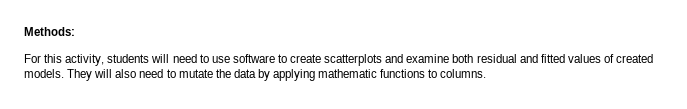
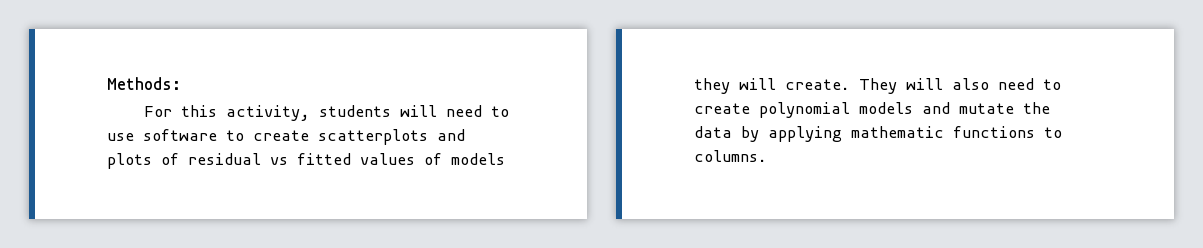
[406,54,654,63] [24,69,64,78] examine both residual and fitted values of created models. -> [107,153,505,169] [694,78,850,94] plots of residual vs fitted values of models they will create.
(176, 73) none -> [694,102,950,118] create polynomial models and

